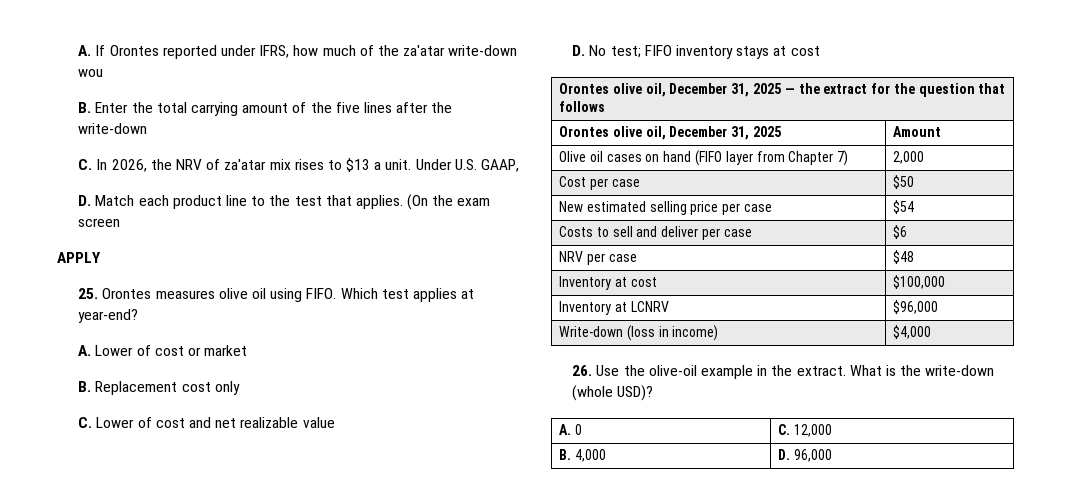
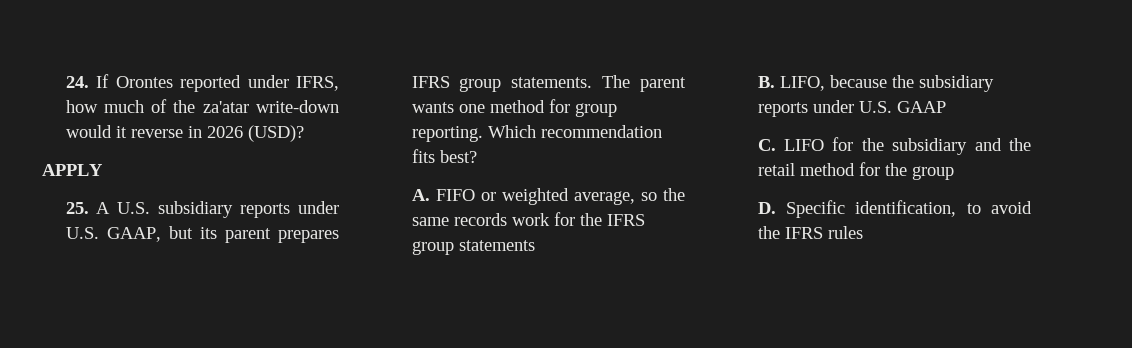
[78,45,92,56] A. -> [65,76,89,88] 24.
[78,69,104,77] [78,102,453,116] [78,123,148,134] [78,158,520,172] [78,194,491,210] [78,218,121,227] [57,252,101,263] [78,288,475,302] [78,309,139,323] [78,345,248,356] [78,381,240,395] [78,417,335,428] [572,45,820,59] [559,83,1006,97] [559,101,606,112] [559,126,781,140] [893,126,942,137] [559,150,849,166] [893,151,925,164] [559,176,640,190] [893,175,915,189] [559,201,772,215] [893,200,915,214] [559,226,752,240] [893,225,908,239] [559,251,637,265] [893,250,915,264] [559,276,657,290] [893,275,946,289] [559,301,669,315] [893,300,939,314] [559,325,719,341] [893,325,932,339] [572,365,995,379] [572,385,654,401] [559,424,582,435] [778,424,832,437] [559,449,606,462] [778,449,832,462] wou // B. Enter the total carrying amount of the five lines after the write-down // C. In 2026, the NRV of za'atar mix rises to $13 a unit. Under U.S. GAAP, // D. Match each product line to the test that applies. (On the exam screen // APPLY // 25. Orontes measures olive oil using FIFO. Which test applies at year-end? // A. Lower of cost or market // B. Replacement cost only // C. Lower of cost and net realizable value // D. No test; FIFO inventory stays at cost // Orontes olive oil, December 31, 2025 — the extract for the question that follows // Orontes olive oil, December 31, 2025 | Amount // Olive oil cases on hand (FIFO layer from Chapter 7) | 2,000 // Cost per case | $50 // New estimated selling price per case | $54 // Costs to sell and deliver per case | $6 // NRV per case | $48 // Inventory at cost | $100,000 // Inventory at LCNRV | $96,000 // Write-down (loss in income) | $4,000 // 26. Use the olive-oil example in the extract. What is the write-down (whole USD)? // A. 0 | C. 12,000 // B. 4,000 | D. 96,000 -> [65,125,304,142] [42,164,103,176] [65,201,339,218] [65,226,339,243] [411,75,686,92] [411,99,617,117] [411,125,662,142] [411,149,477,163] [411,188,685,205] [411,212,645,226] [411,240,535,255] [757,75,994,92] [757,100,946,117] [757,137,1031,155] [757,162,954,180] [757,200,1032,218] [757,226,863,239] would it reverse in 2026 (USD)? // APPLY // 25. A U.S. subsidiary reports under U.S. GAAP, but its parent prepares IFRS group statements. The parent wants one method for group reporting. Which recommendation fits best? // A. FIFO or weighted average, so the same records work for the IFRS group statements // B. LIFO, because the subsidiary reports under U.S. GAAP // C. LIFO for the subsidiary and the retail method for the group // D. Specific identification, to avoid the IFRS rules

